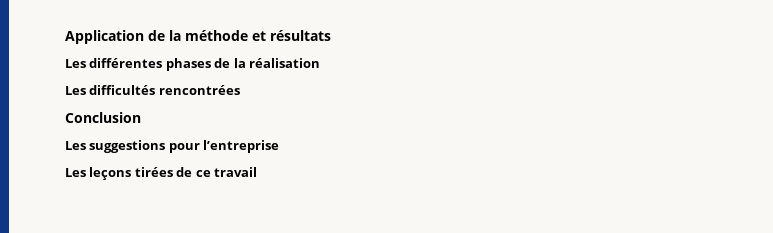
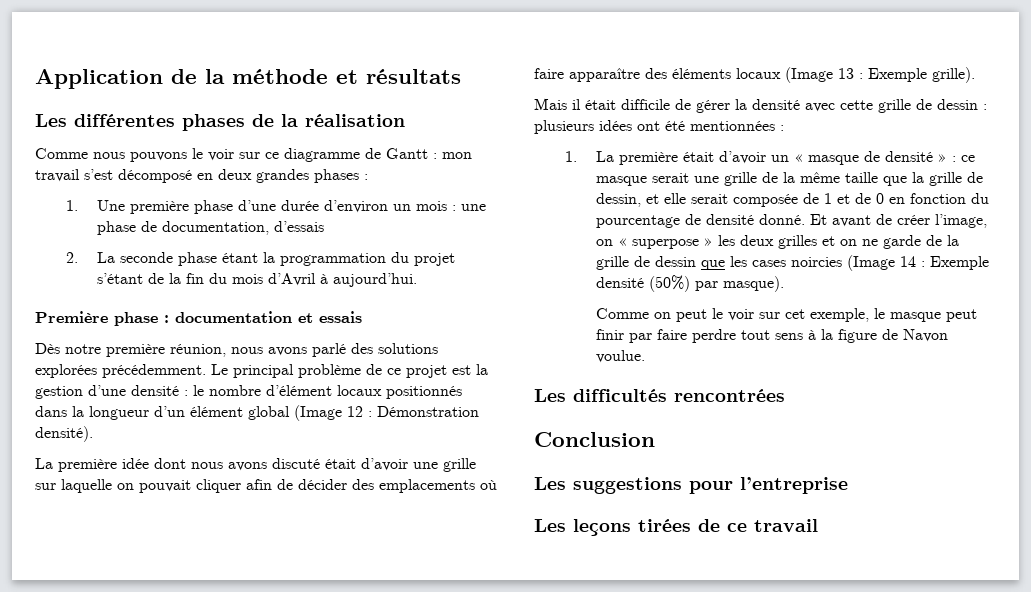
(320, 63) none -> [35,148,472,162] [35,169,368,183] [66,200,487,214] [97,221,325,235] [66,252,456,266] [97,273,418,287] [35,311,362,326] [35,343,438,357] [35,364,488,378] [35,385,462,399] [35,405,479,421] [35,426,93,442] [35,458,476,472] [35,479,497,493] [534,67,975,83] [534,98,987,113] [534,120,784,134] [565,151,976,165] [596,172,984,186] [596,193,990,207] [596,214,988,228] [596,235,960,249] [596,255,990,271] [596,275,785,292] [596,308,978,322] [596,329,949,343] [596,350,646,363] // Comme nous pouvons le voir sur ce diagramme de Gantt : mon travail s’est décomposé en deux grandes phases : // 1. Une première phase d’une durée d’environ un mois : une phase de documentation, d’essais // 2. La seconde phase étant la programmation du projet s’étant de la fin du mois d’Avril à aujourd’hui. // Première phase : documentation et essais // Dès notre première réunion, nous avons parlé des solutions explorées précédemment. Le principal problème de ce projet est la gestion d’une densité : le nombre d’élément locaux positionnés dans la longueur d’un élément global (Image 12 : Démonstration densité). // La première idée dont nous avons discuté était d’avoir une grille sur laquelle on pouvait cliquer afin de décider des emplacements où faire apparaître des éléments locaux (Image 13 : Exemple grille). // Mais il était difficile de gérer la densité avec cette grille de dessin : plusieurs idées ont été mentionnées : // 1. La première était d’avoir un « masque de densité » : ce masque serait une grille de la même taille que la grille de dessin, et elle serait composée de 1 et de 0 en fonction du pourcentage de densité donné. Et avant de créer l’image, on « superpose » les deux grilles et on ne garde de la grille de dessin que les cases noircies (Image 14 : Exemple densité (50%) par masque). // Comme on peut le voir sur cet exemple, le masque peut finir par faire perdre tout sens à la figure de Navon voulue.

